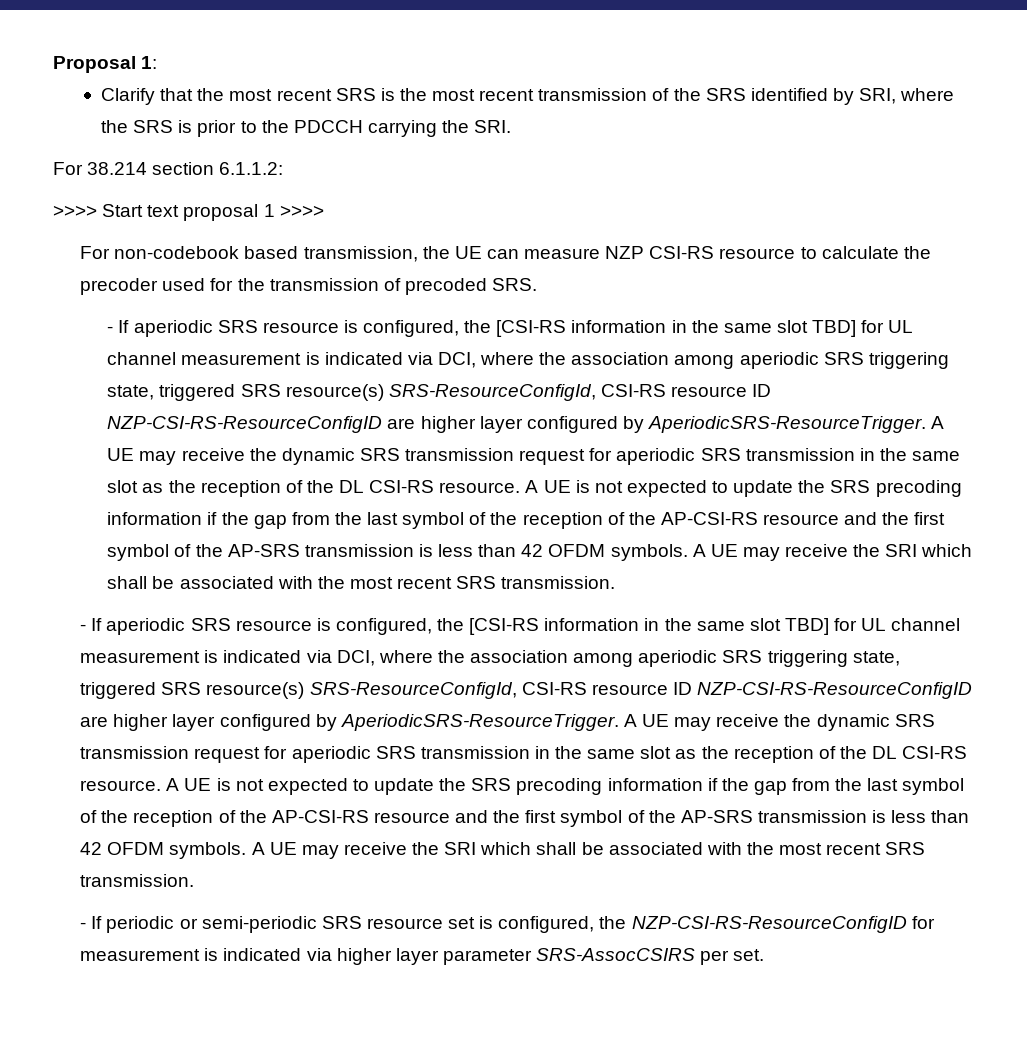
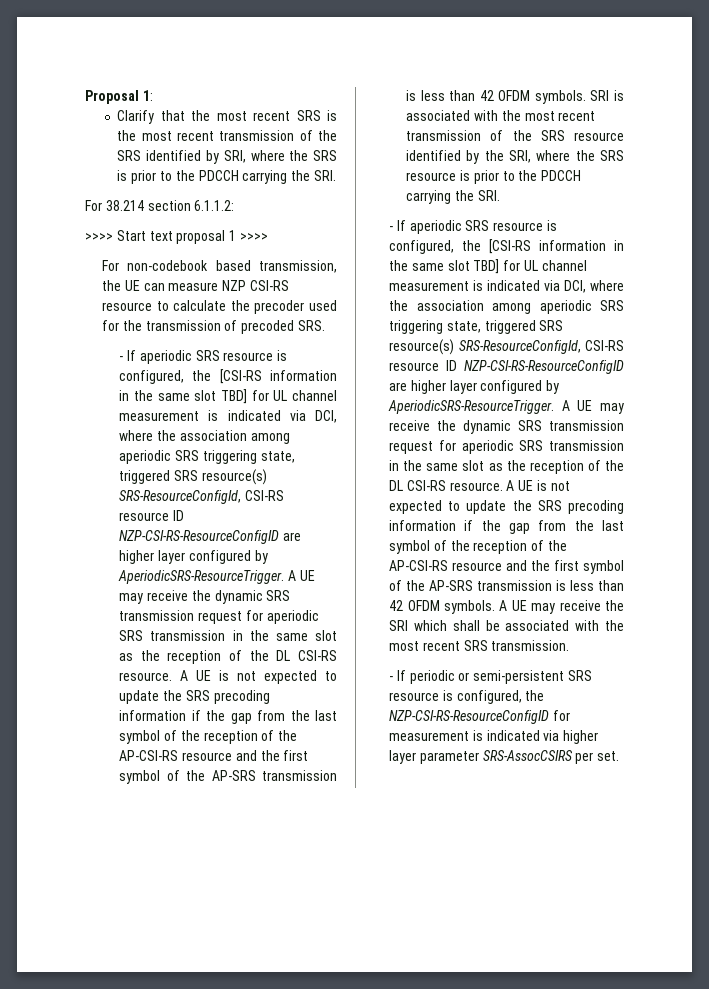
[692,544,973,561] [107,576,616,589] A UE may receive the SRI which shall be associated with the most recent SRS transmission. -> [590,90,624,101] [406,110,596,121] [406,130,624,141] [406,150,624,164] [406,170,582,184] [406,190,500,204] SRI is associated with the most recent transmission of the SRS resource identified by the SRI, where the SRS resource is prior to the PDCCH carrying the SRI.
[201,916,476,933] semi-periodic SRS resource set -> [473,670,592,684] [389,692,440,701] semi-persistent SRS resource

